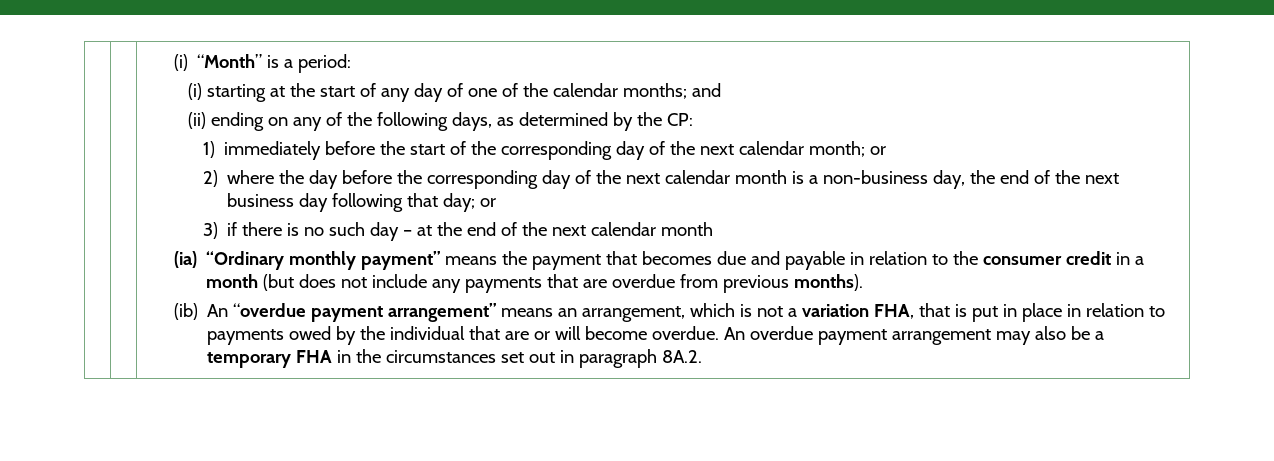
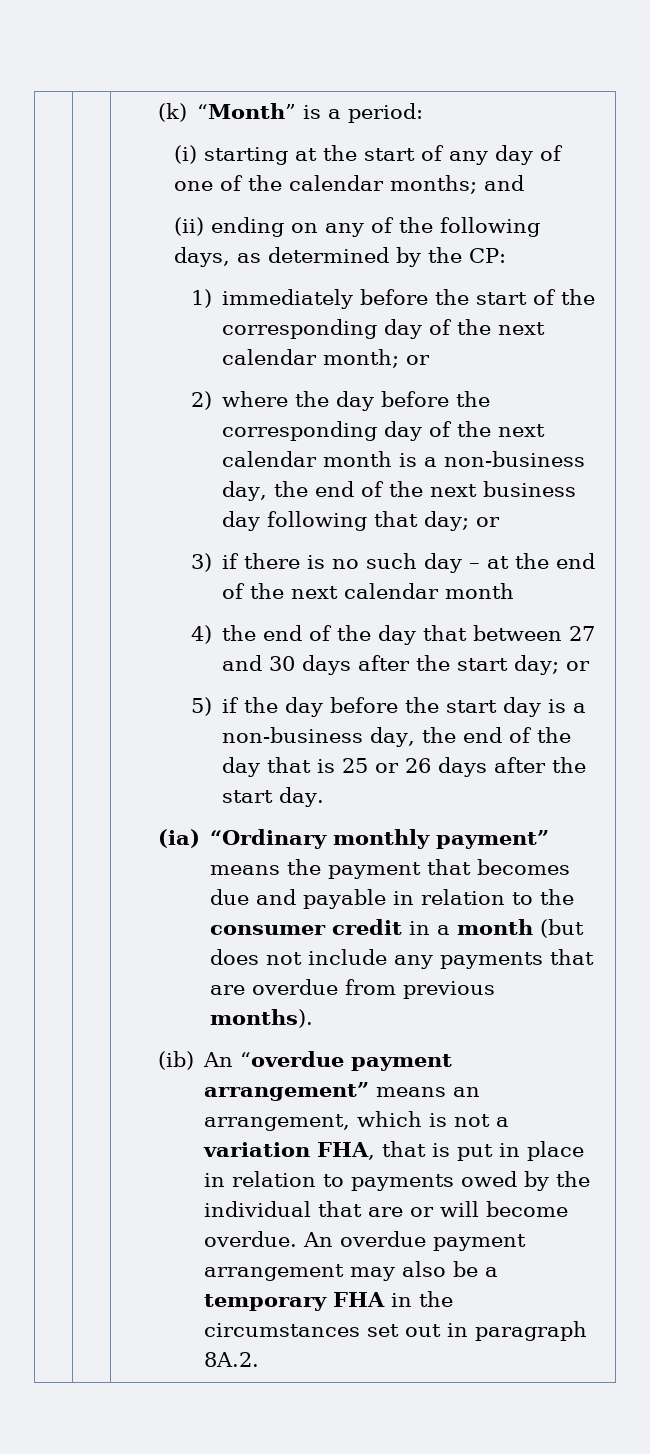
[173,54,188,71] | | (i) -> [157,103,187,122] | | (k)
(713, 229) none -> [191,625,596,645] [222,655,591,675] [191,697,587,717] [222,727,572,747] [222,757,587,777] [222,787,325,807] // 4) the end of the day that between 27 and 30 days after the start day; or // 5) if the day before the start day is a non-business day, the end of the day that is 25 or 26 days after the start day.

